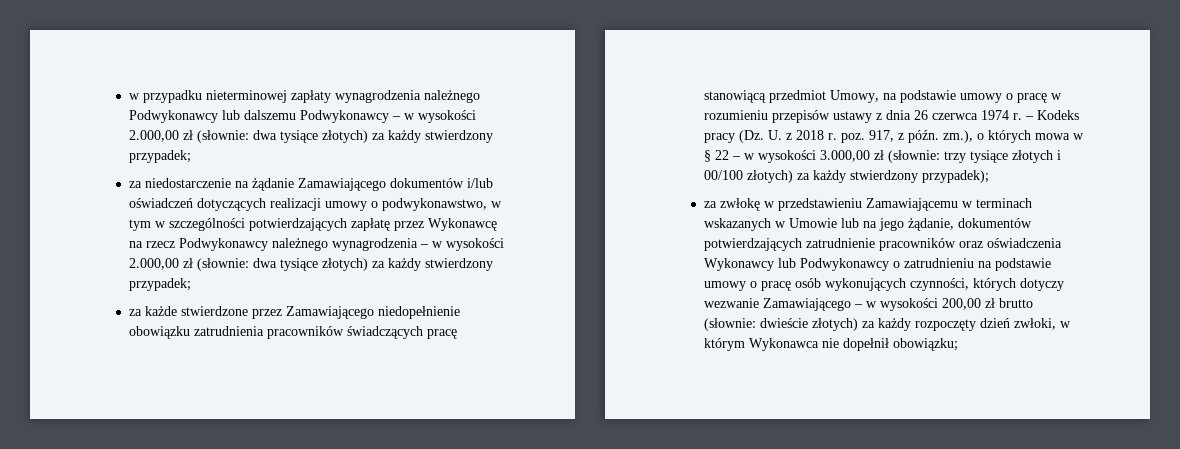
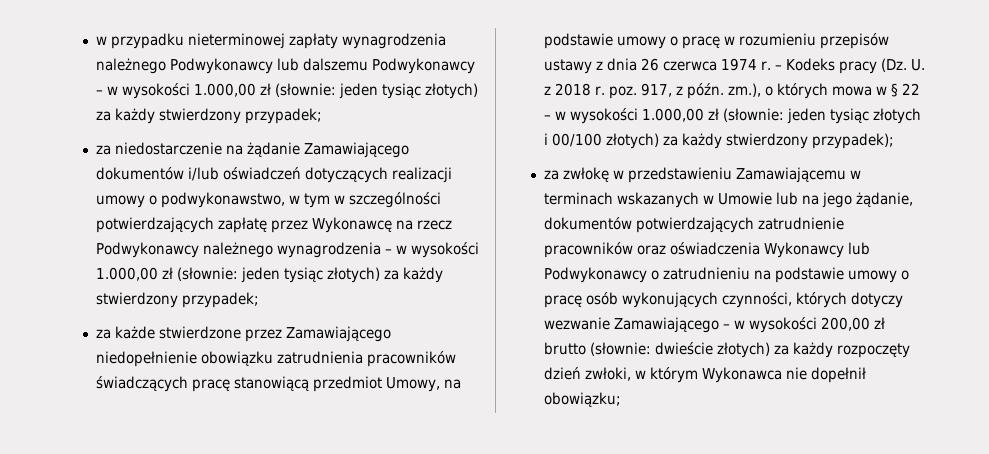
[129,130,319,143] 2.000,00 zł (słownie: dwa tysiące -> [194,83,422,99] 1.000,00 zł (słownie: jeden tysiąc
[129,258,319,271] 2.000,00 zł (słownie: dwa tysiące -> [96,267,324,283] 1.000,00 zł (słownie: jeden tysiąc
[820,150,1009,163] 3.000,00 zł (słownie: trzy tysiące -> [642,108,870,124] 1.000,00 zł (słownie: jeden tysiąc

